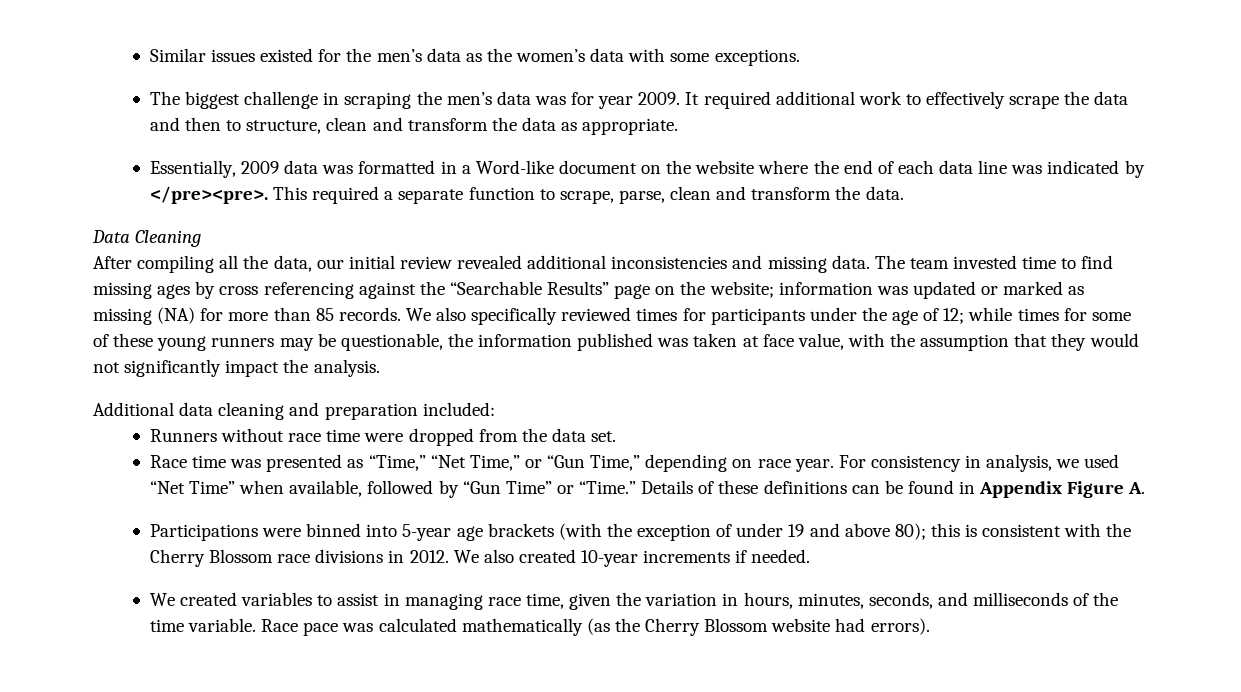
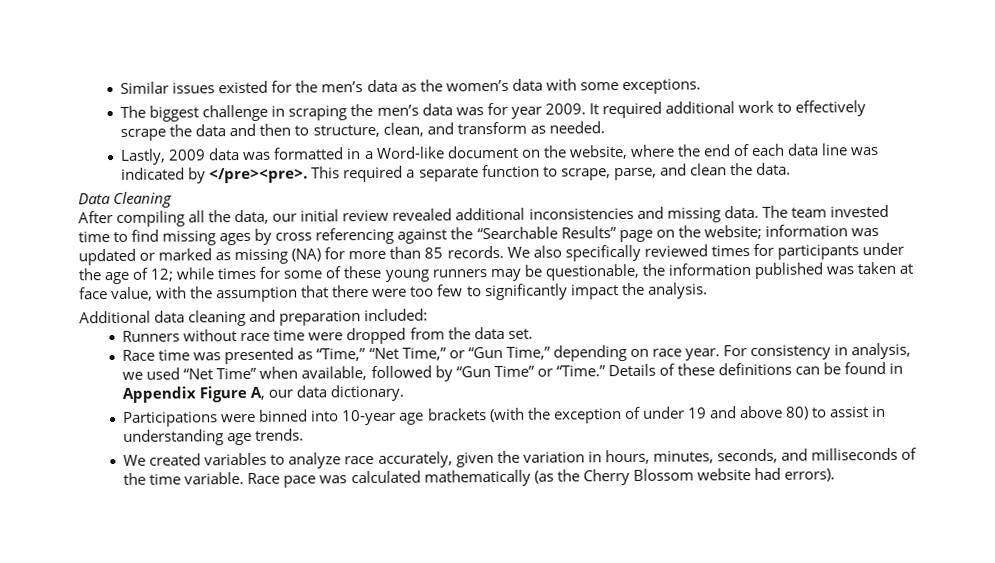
[326,117,679,135] [149,160,236,178] clean and transform the data as appropriate. // Essentially, -> [382,121,605,137] [120,148,167,165] clean, and transform as needed. // Lastly,
[695,160,755,174] website -> [568,144,628,160] website,
[670,186,832,200] clean and transform -> [659,163,727,176] and clean
[1051,333,1139,351] [93,362,120,373] they would not -> [332,284,482,298] there were too few to
[1128,482,1146,494] A. -> [250,384,405,402] A, our data dictionary.
[402,524,452,541] 5-year -> [342,409,397,426] 10-year
[894,523,1132,540] [149,549,811,567] 80); this is consistent with the Cherry Blossom race divisions in 2012. We also created 10-year increments if needed. -> [784,405,887,420] [123,428,305,446] 80) to assist in understanding age trends.
[337,593,564,610] assist in managing race time, -> [288,451,453,469] analyze race accurately,

